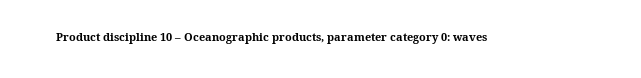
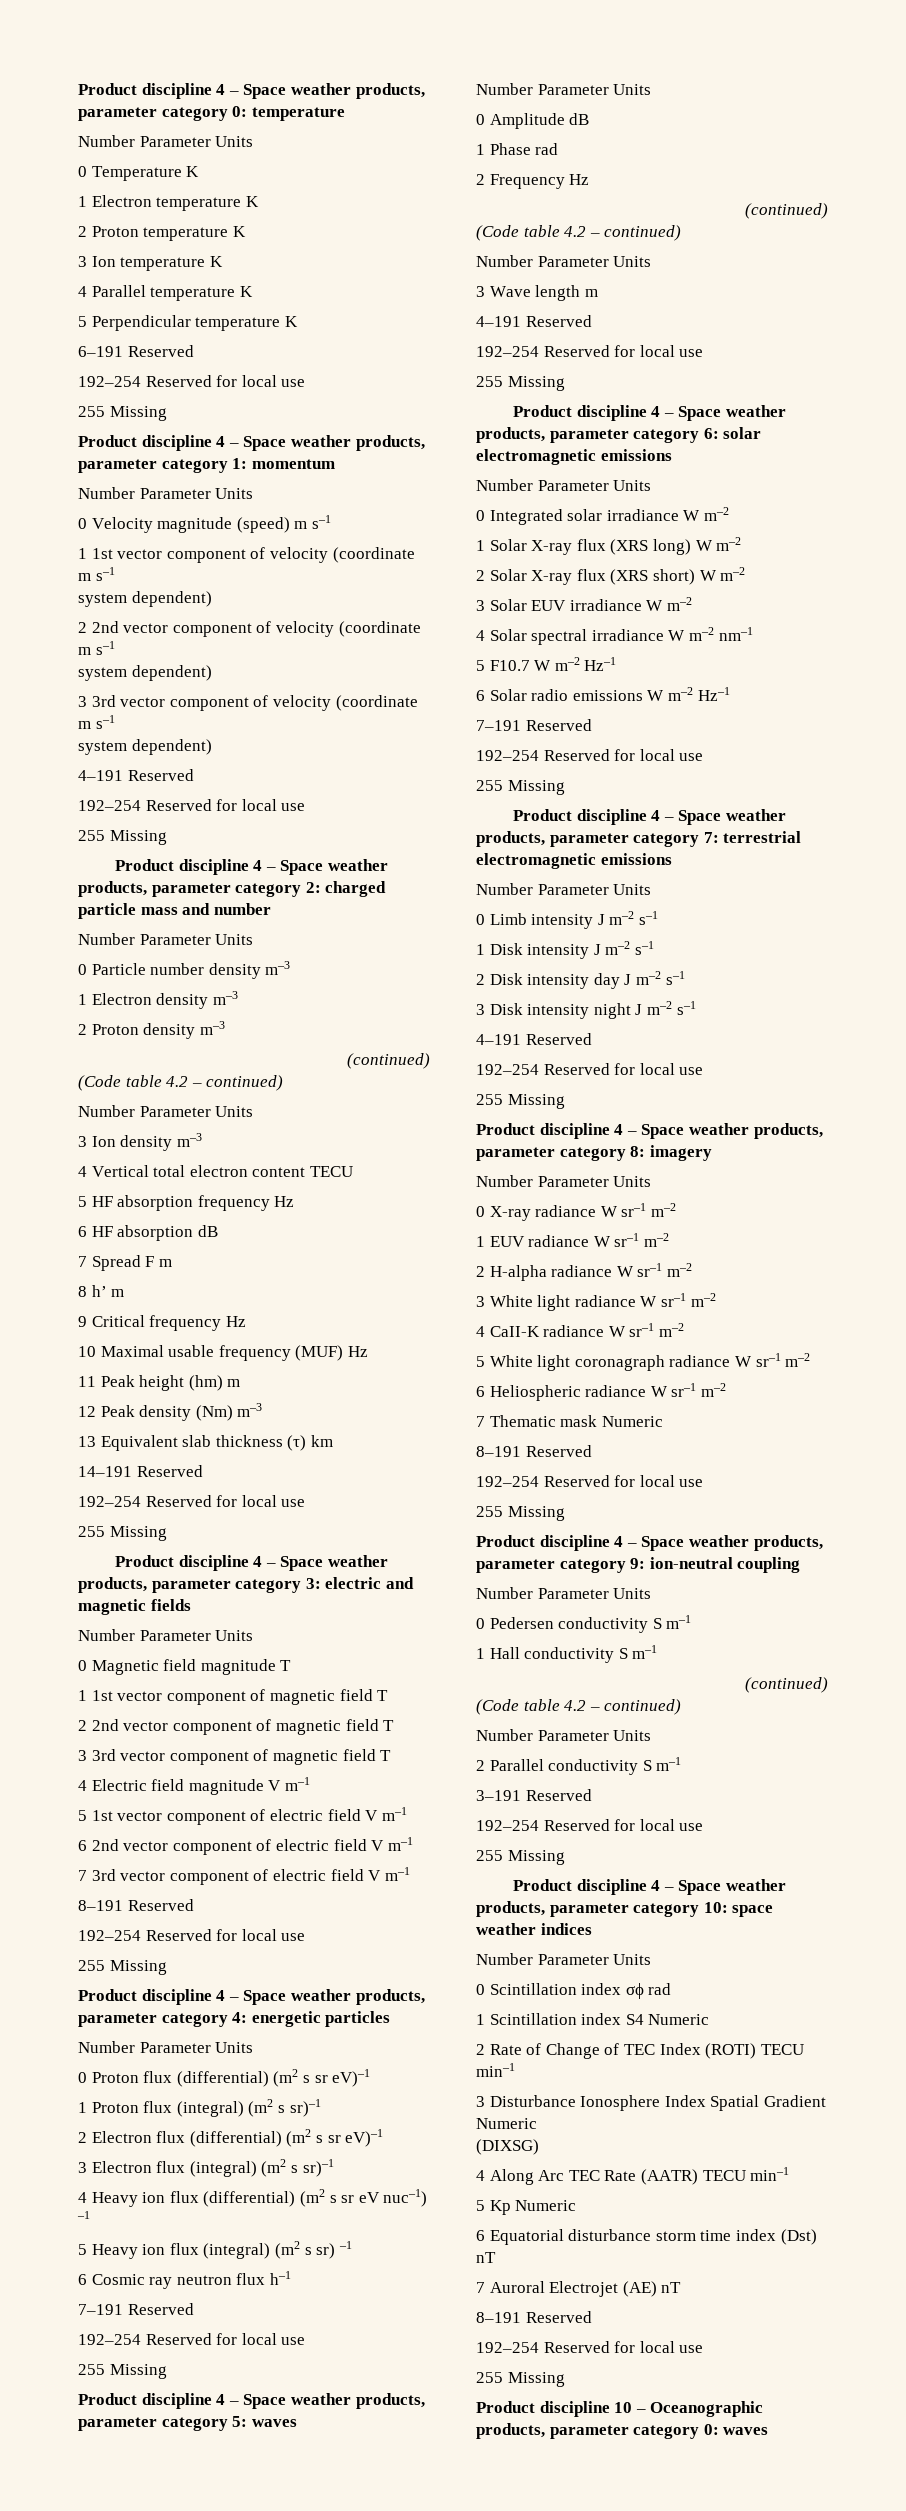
[56,33,157,44] Product discipline -> [78,83,425,99] [78,106,345,121] [78,135,254,147] [78,166,200,181] [78,195,259,211] [78,226,246,241] [78,256,223,271] [78,285,253,301] [78,315,298,331] [78,345,194,357] [78,375,306,387] [78,406,167,421] [78,435,425,451] [78,458,335,473] [78,487,254,499] [78,515,331,533] [78,547,415,563] [78,567,115,581] [78,591,212,607] [78,621,421,637] [78,641,115,655] [78,665,212,681] [78,695,418,711] [78,715,115,729] [78,739,212,755] [78,769,194,781] [78,799,306,811] [78,830,167,845] [114,859,388,875] [78,881,387,897] [78,903,271,919] [78,933,254,945] [78,961,291,979] [78,991,238,1009] [78,1021,225,1039] [347,1053,430,1069] [78,1075,284,1091] [78,1105,254,1117] [78,1133,202,1151] [78,1165,353,1177] [78,1195,295,1211] [78,1225,218,1241] [78,1255,172,1271] [78,1285,125,1297] [78,1315,246,1331] [78,1345,368,1361] [78,1375,241,1391] [78,1403,263,1421] [78,1435,333,1451] [78,1465,203,1477] [78,1495,306,1507] [78,1526,167,1541] [114,1555,388,1571] [78,1577,414,1593] [78,1599,191,1615] [78,1629,254,1641] [78,1659,292,1675] [78,1689,389,1705] [78,1719,395,1735] [78,1749,392,1765] [78,1777,310,1795] [78,1807,407,1825] [78,1837,413,1855] [78,1867,410,1885] [78,1899,194,1911] [78,1929,306,1941] [78,1960,167,1975] [78,1989,425,2005] [78,2011,391,2027] [78,2041,254,2053] [78,2069,371,2087] [78,2099,321,2117] [78,2129,384,2147] [78,2159,334,2177] [78,2189,428,2207] [77,2211,90,2219] [78,2241,352,2259] [78,2271,291,2289] [78,2303,194,2315] [78,2333,306,2345] [78,2364,167,2379] [78,2393,425,2409] [78,2416,297,2431] [476,83,652,95] [476,113,590,129] [476,143,559,155] [476,174,590,189] [745,203,828,219] [476,225,682,241] [476,255,652,267] [476,285,598,301] [476,315,592,327] [476,345,704,357] [476,376,565,391] [512,405,786,421] [476,427,762,443] [476,449,672,465] [476,479,652,491] [476,507,729,525] [476,537,742,555] [476,567,746,585] [476,597,692,611] [476,627,753,645] [476,657,617,671] [476,687,730,701] [476,719,592,731] [476,749,704,761] [476,780,565,795] [512,809,786,825] [476,831,802,847] [476,853,672,869] [476,883,652,895] [476,911,658,929] [476,941,654,959] [476,971,685,989] [476,1001,696,1019] [476,1033,592,1045] [476,1063,704,1075] [476,1094,565,1109] [476,1123,823,1139] [476,1145,712,1161] [476,1175,652,1187] [476,1203,676,1221] [476,1233,669,1247] [476,1263,692,1281] [476,1293,716,1311] [476,1323,684,1337] [476,1353,811,1371] [476,1383,726,1401] [476,1415,663,1427] [476,1445,592,1457] [476,1475,704,1487] [476,1506,565,1521] [476,1535,823,1551] [476,1557,801,1573] [476,1587,652,1599] [476,1615,692,1633] [476,1645,658,1663] [745,1677,828,1693] [476,1699,682,1715] [476,1729,652,1741] [476,1757,682,1775] [476,1789,592,1801] [476,1819,704,1831] [476,1850,565,1865] [512,1879,786,1895] [476,1901,774,1917] [476,1923,592,1935] [476,1953,652,1965] [476,1983,672,1999] [476,2013,710,2025] [476,2043,804,2059] [476,2063,515,2077] [476,2095,826,2111] [476,2118,537,2129] [476,2139,539,2155] [476,2167,790,2185] [476,2200,577,2215] [476,2229,817,2245] [476,2252,496,2263] [476,2281,682,2297] [476,2311,592,2323] [476,2341,704,2353] [476,2372,565,2387] [476,2401,610,2417] Product discipline 4 – Space weather products, parameter category 0: temperature // Number Parameter Units // 0 Temperature K // 1 Electron temperature K // 2 Proton temperature K // 3 Ion temperature K // 4 Parallel temperature K // 5 Perpendicular temperature K // 6–191 Reserved // 192–254 Reserved for local use // 255 Missing // Product discipline 4 – Space weather products, parameter category 1: momentum // Number Parameter Units // 0 Velocity magnitude (speed) m s–1 // 1 1st vector component of velocity (coordinate m s–1 // system dependent) // 2 2nd vector component of velocity (coordinate m s–1 // system dependent) // 3 3rd vector component of velocity (coordinate m s–1 // system dependent) // 4–191 Reserved // 192–254 Reserved for local use // 255 Missing // Product discipline 4 – Space weather products, parameter category 2: charged particle mass and number // Number Parameter Units // 0 Particle number density m–3 // 1 Electron density m–3 // 2 Proton density m–3 // (continued) // (Code table 4.2 – continued) // Number Parameter Units // 3 Ion density m–3 // 4 Vertical total electron content TECU // 5 HF absorption frequency Hz // 6 HF absorption dB // 7 Spread F m // 8 h’ m // 9 Critical frequency Hz // 10 Maximal usable frequency (MUF) Hz // 11 Peak height (hm) m // 12 Peak density (Nm) m–3 // 13 Equivalent slab thickness (τ) km // 14–191 Reserved // 192–254 Reserved for local use // 255 Missing // Product discipline 4 – Space weather products, parameter category 3: electric and magnetic fields // Number Parameter Units // 0 Magnetic field magnitude T // 1 1st vector component of magnetic field T // 2 2nd vector component of magnetic field T // 3 3rd vector component of magnetic field T // 4 Electric field magnitude V m–1 // 5 1st vector component of electric field V m–1 // 6 2nd vector component of electric field V m–1 // 7 3rd vector component of electric field V m–1 // 8–191 Reserved // 192–254 Reserved for local use // 255 Missing // Product discipline 4 – Space weather products, parameter category 4: energetic particles // Number Parameter Units // 0 Proton flux (differential) (m2 s sr eV)–1 // 1 Proton flux (integral) (m2 s sr)–1 // 2 Electron flux (differential) (m2 s sr eV)–1 // 3 Electron flux (integral) (m2 s sr)–1 // 4 Heavy ion flux (differential) (m2 s sr eV nuc–1) –1 // 5 Heavy ion flux (integral) (m2 s sr) –1 // 6 Cosmic ray neutron flux h–1 // 7–191 Reserved // 192–254 Reserved for local use // 255 Missing // Product discipline 4 – Space weather products, parameter category 5: waves // Number Parameter Units // 0 Amplitude dB // 1 Phase rad // 2 Frequency Hz // (continued) // (Code table 4.2 – continued) // Number Parameter Units // 3 Wave length m // 4–191 Reserved // 192–254 Reserved for local use // 255 Missing // Product discipline 4 – Space weather products, parameter category 6: solar electromagnetic emissions // Number Parameter Units // 0 Integrated solar irradiance W m–2 // 1 Solar X-ray flux (XRS long) W m–2 // 2 Solar X-ray flux (XRS short) W m–2 // 3 Solar EUV irradiance W m–2 // 4 Solar spectral irradiance W m–2 nm–1 // 5 F10.7 W m–2 Hz–1 // 6 Solar radio emissions W m–2 Hz–1 // 7–191 Reserved // 192–254 Reserved for local use // 255 Missing // Product discipline 4 – Space weather products, parameter category 7: terrestrial electromagnetic emissions // Number Parameter Units // 0 Limb intensity J m–2 s–1 // 1 Disk intensity J m–2 s–1 // 2 Disk intensity day J m–2 s–1 // 3 Disk intensity night J m–2 s–1 // 4–191 Reserved // 192–254 Reserved for local use // 255 Missing // Product discipline 4 – Space weather products, parameter category 8: imagery // Number Parameter Units // 0 X-ray radiance W sr–1 m–2 // 1 EUV radiance W sr–1 m–2 // 2 H-alpha radiance W sr–1 m–2 // 3 White light radiance W sr–1 m–2 // 4 CaII-K radiance W sr–1 m–2 // 5 White light coronagraph radiance W sr–1 m–2 // 6 Heliospheric radiance W sr–1 m–2 // 7 Thematic mask Numeric // 8–191 Reserved // 192–254 Reserved for local use // 255 Missing // Product discipline 4 – Space weather products, parameter category 9: ion-neutral coupling // Number Parameter Units // 0 Pedersen conductivity S m–1 // 1 Hall conductivity S m–1 // (continued) // (Code table 4.2 – continued) // Number Parameter Units // 2 Parallel conductivity S m–1 // 3–191 Reserved // 192–254 Reserved for local use // 255 Missing // Product discipline 4 – Space weather products, parameter category 10: space weather indices // Number Parameter Units // 0 Scintillation index σϕ rad // 1 Scintillation index S4 Numeric // 2 Rate of Change of TEC Index (ROTI) TECU min–1 // 3 Disturbance Ionosphere Index Spatial Gradient Numeric // (DIXSG) // 4 Along Arc TEC Rate (AATR) TECU min–1 // 5 Kp Numeric // 6 Equatorial disturbance storm time index (Dst) nT // 7 Auroral Electrojet (AE) nT // 8–191 Reserved // 192–254 Reserved for local use // 255 Missing // Product discipline

